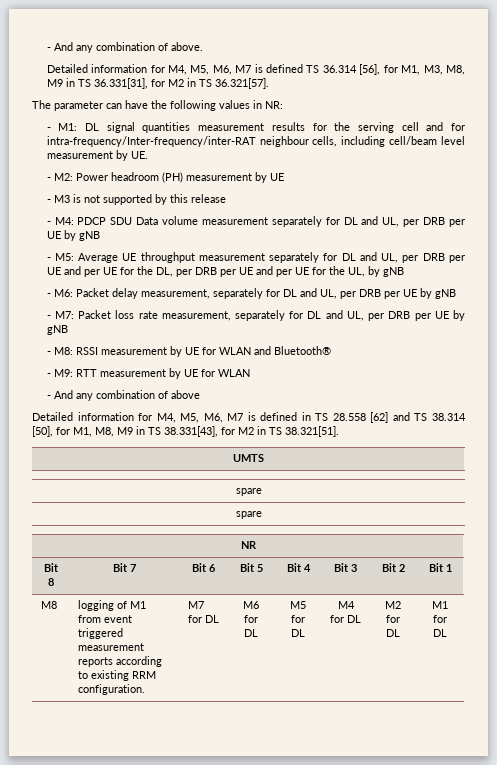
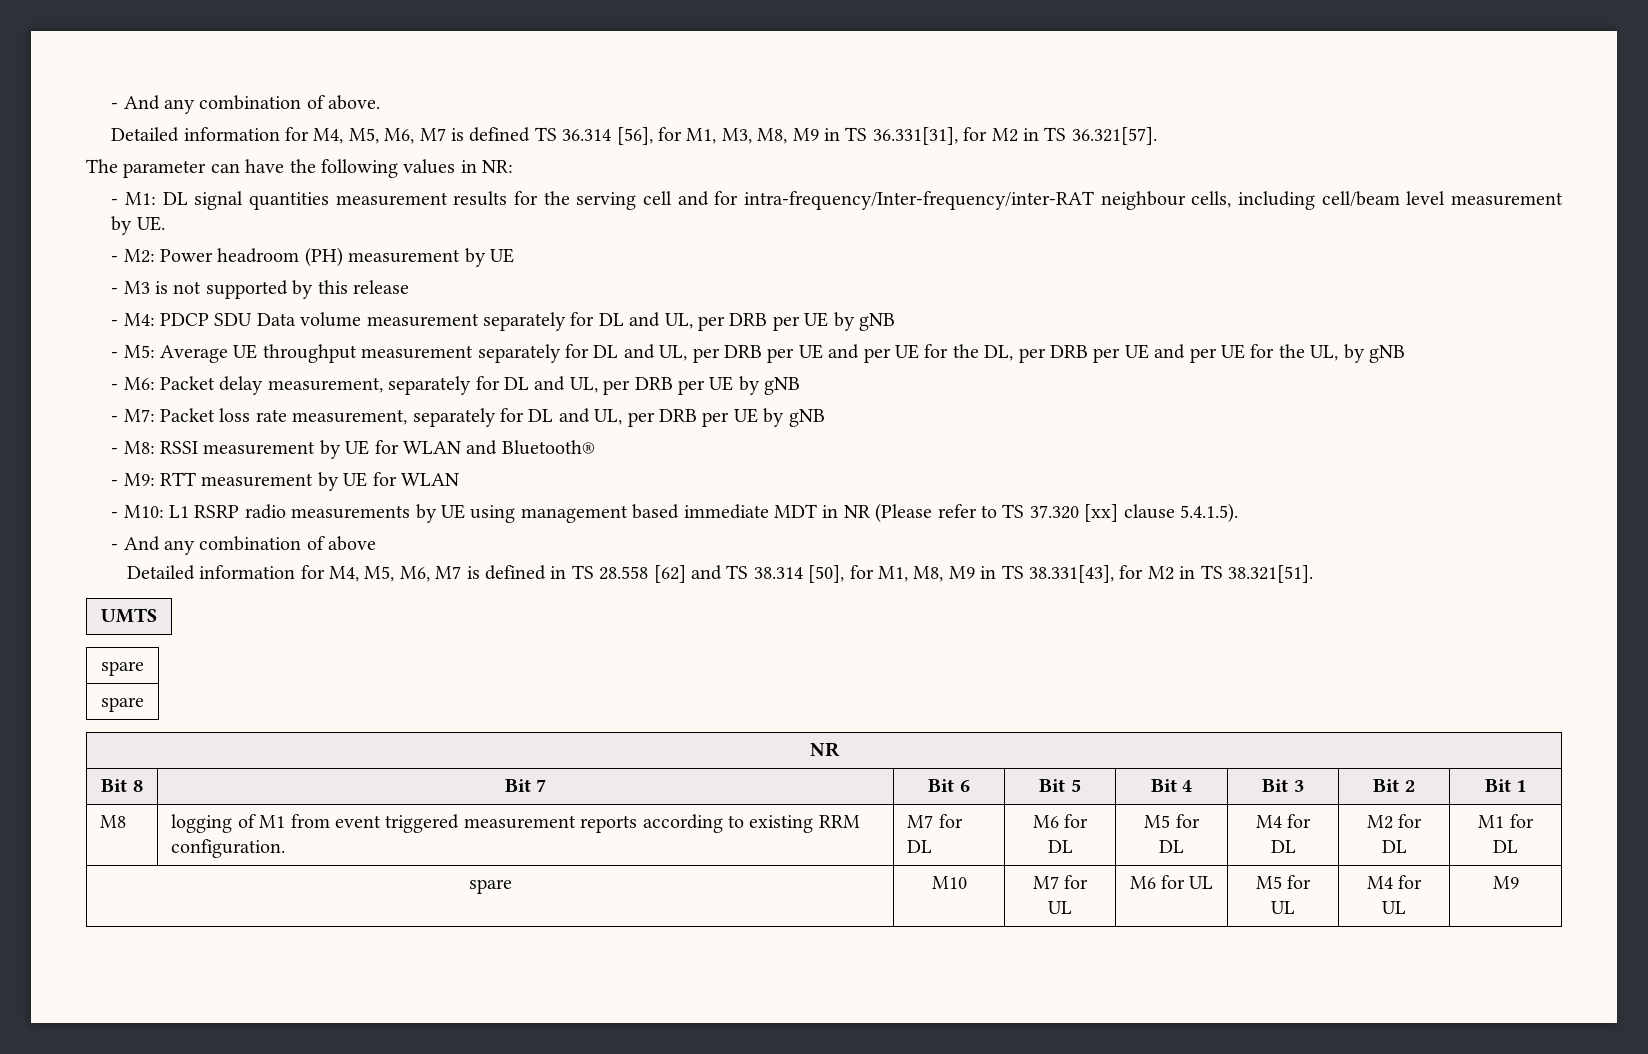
(250, 373) none -> [111,503,1238,523] // - M10: L1 RSRP radio measurements by UE using management based immediate MDT in NR (Please refer to TS 37.320 [xx] clause 5.4.1.5).
(447, 633) none -> [468,879,512,894] [931,876,967,889] [1032,875,1089,889] [1048,901,1072,914] [1129,875,1214,889] [1255,875,1312,889] [1271,901,1295,914] [1366,875,1423,889] [1382,901,1406,914] [1492,876,1519,889] // spare | M10 | M7 for UL | M6 for UL | M5 for UL | M4 for UL | M9

